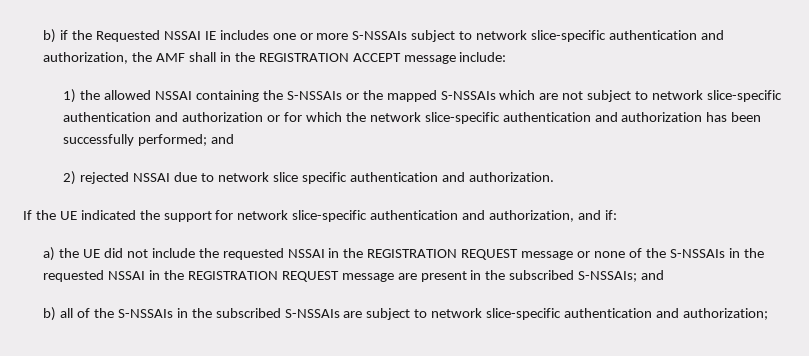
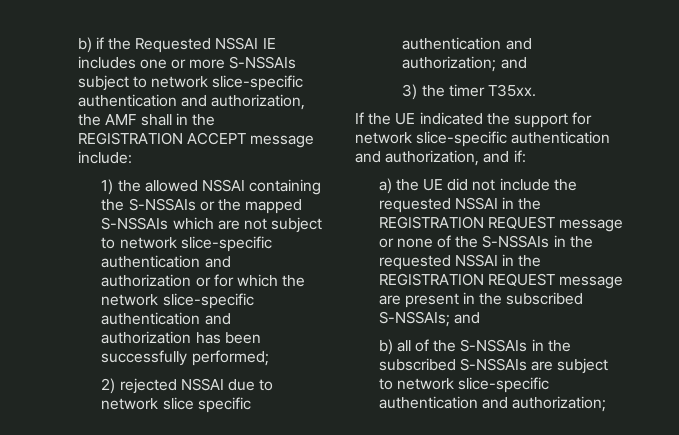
[211,134,235,144] and -> (269, 358) none
[468,172,554,182] authorization. -> [402,56,527,72] [402,84,536,100] authorization; and // 3) the timer T35xx.

